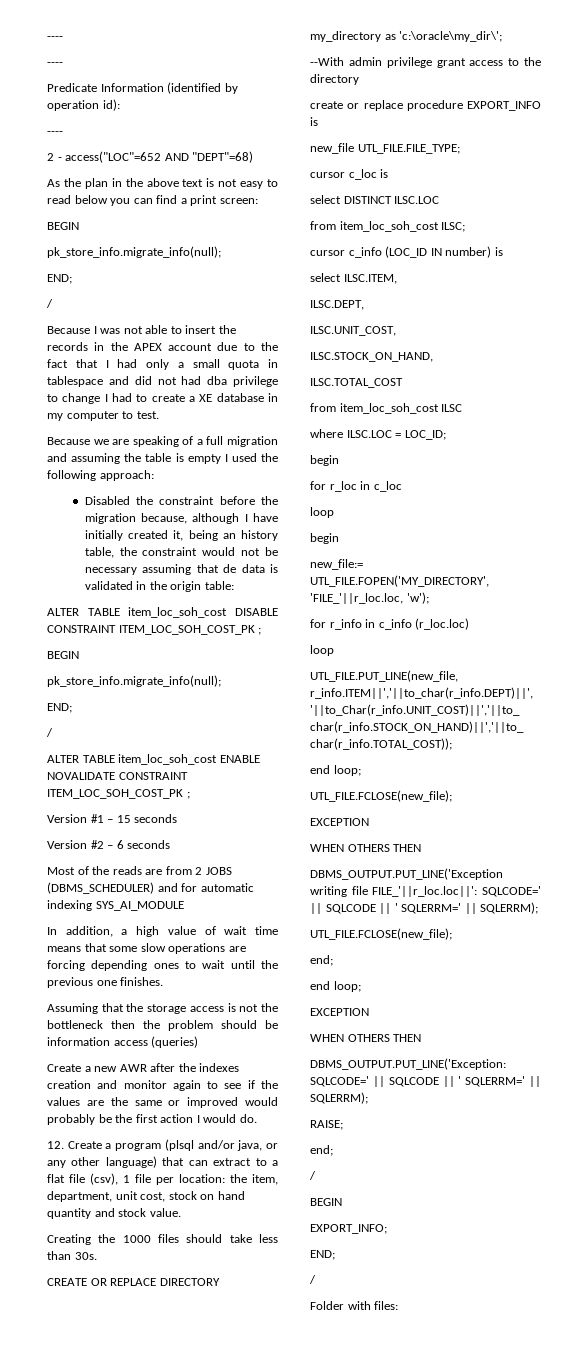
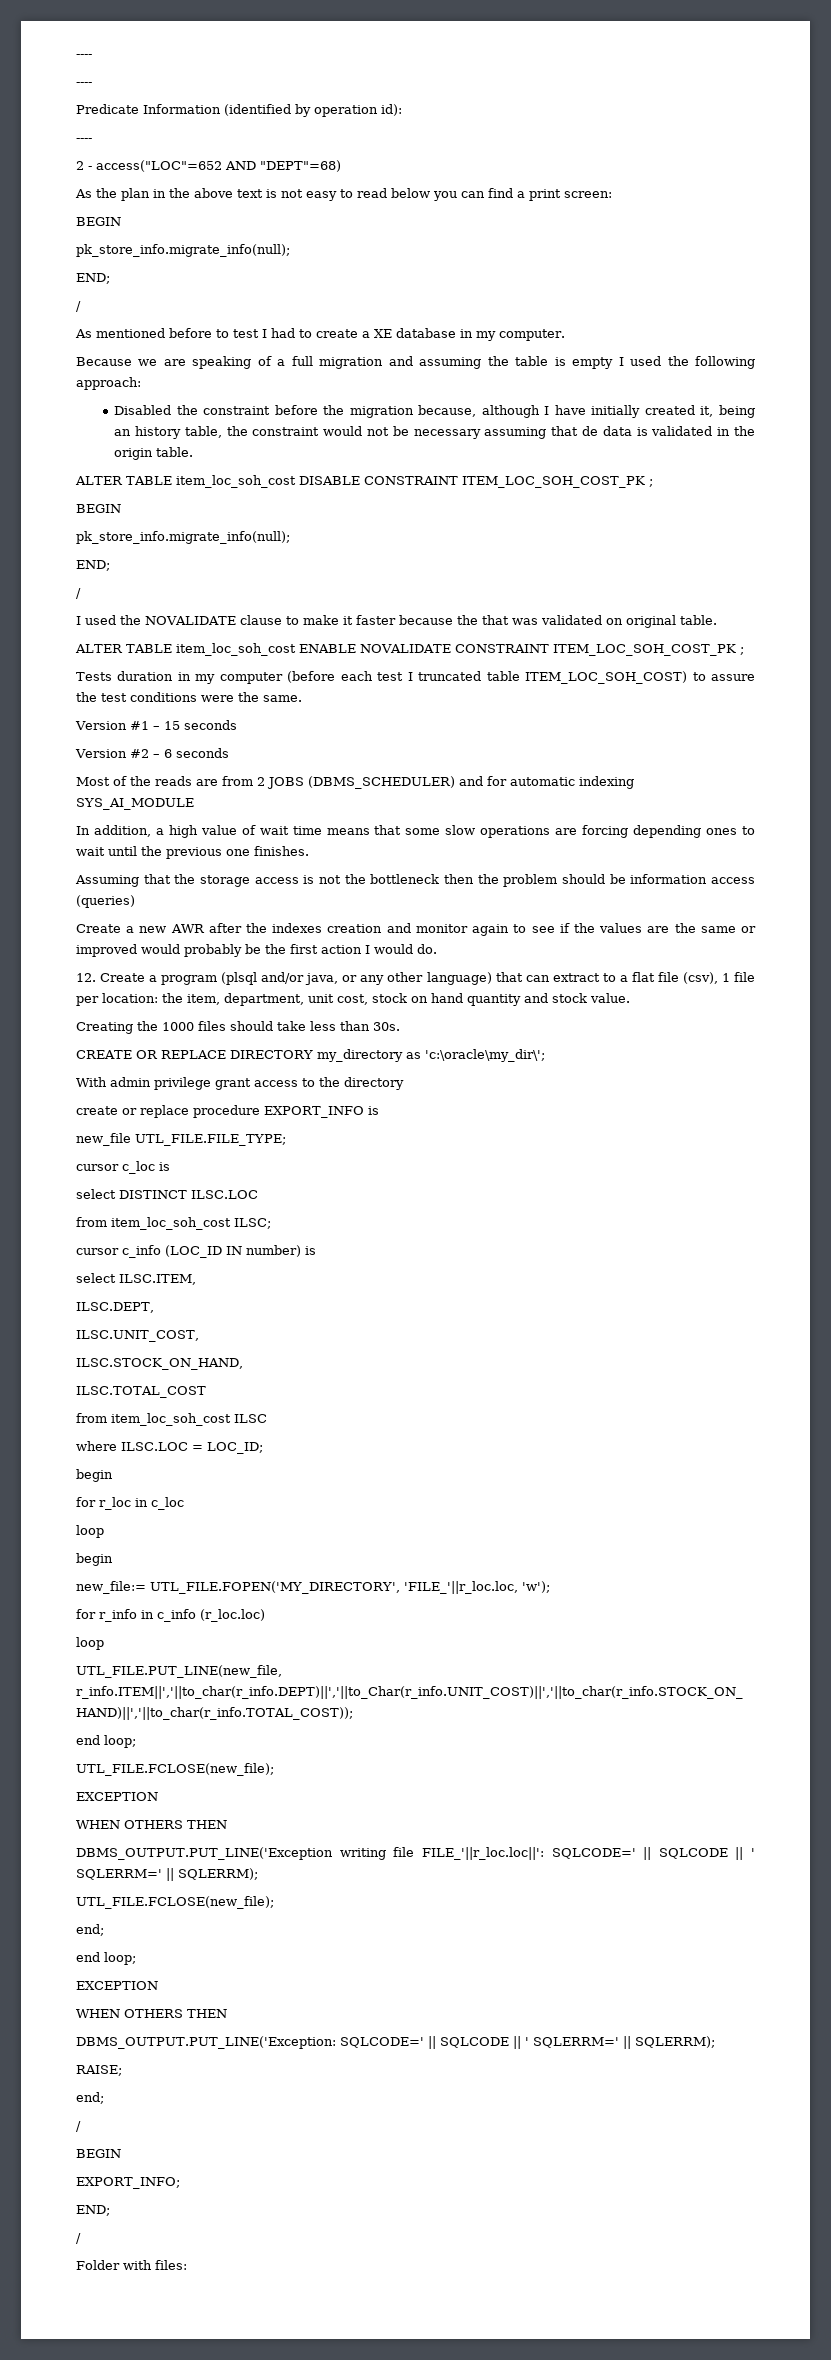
[47,325,236,334] [47,342,278,351] [47,359,278,370] [47,376,278,387] [47,393,101,404] Because I was not able to insert the records in the APEX account due to the fact that I had only a small quota in tablespace and did not had dba privilege to change -> [75,328,259,338] As mentioned before to test
[66,411,159,421] computer to test. -> [499,329,565,341] computer.
[204,581,234,590] table: -> [156,447,194,457] table.
(53, 732) none -> [76,615,717,628] // I used the NOVALIDATE clause to make it faster because the that was validated on original table.
(190, 795) none -> [76,671,755,684] [76,692,302,702] // Tests duration in my computer (before each test I truncated table ITEM_LOC_SOH_COST) to assure the test conditions were the same.
[310,57,344,66] --With -> [76,1077,107,1087] With

